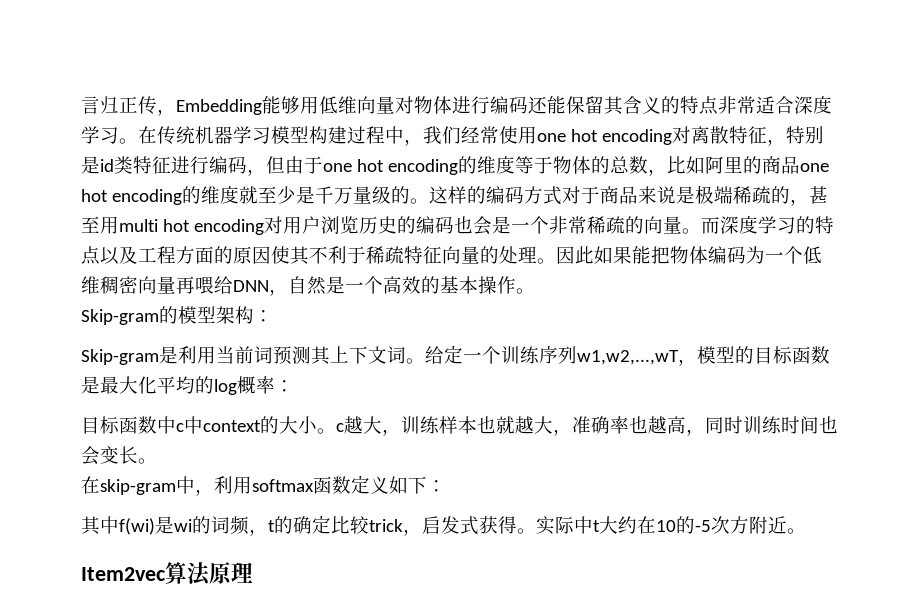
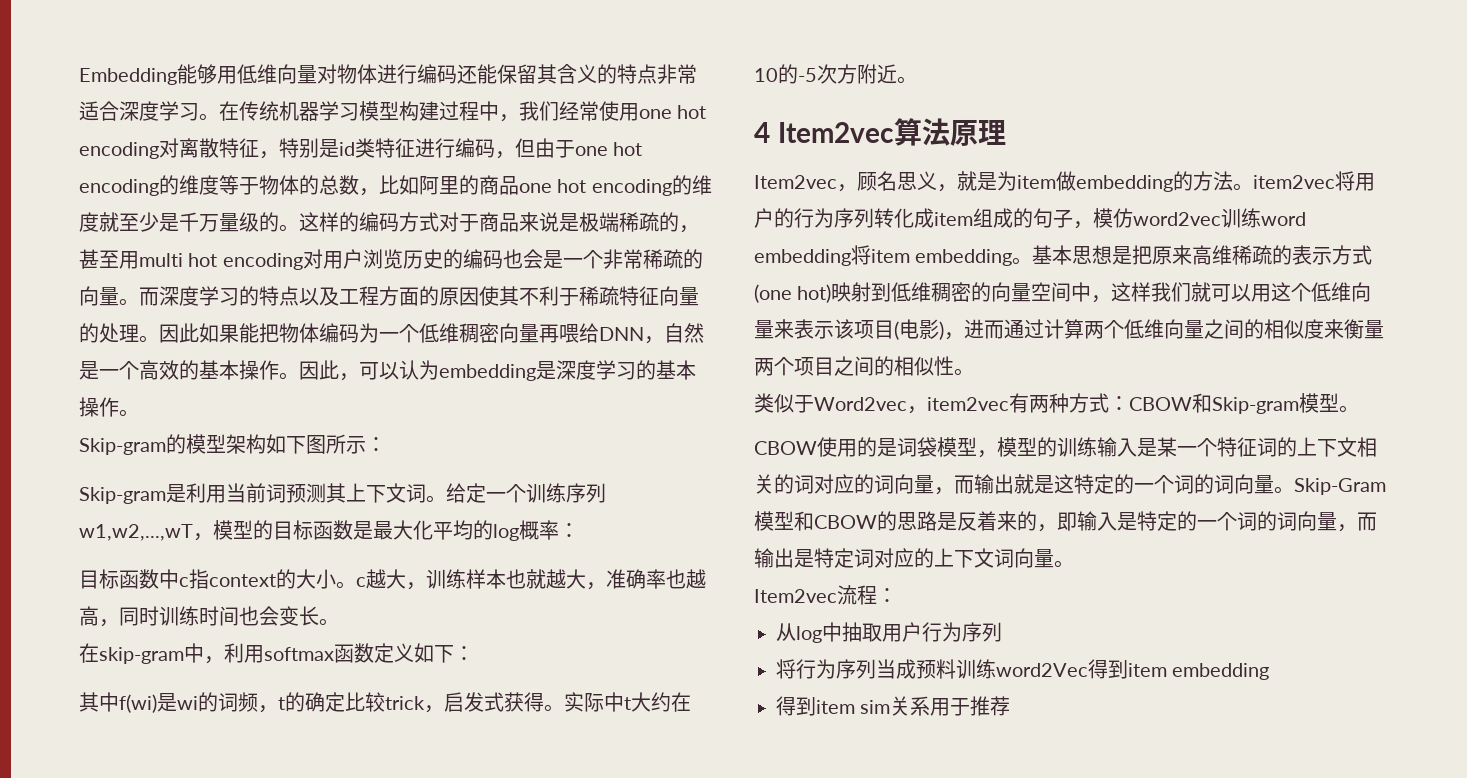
[81,96,176,116] 言归正传， -> (79, 76) none
(535, 291) none -> [299,360,696,381] [79,397,139,417] 因此，可以认为embedding是深度学习的基本操作。
(254, 315) none -> [266,434,366,454] 如下图所示
[184,416,203,434] 中 -> [189,569,209,589] 指
(806, 531) none -> [754,122,770,143] 4
(253, 572) none -> [754,171,1375,192] [754,208,1306,229] [754,245,1373,266] [754,282,1372,303] [754,319,1384,340] [754,356,974,376] [754,393,1359,414] [754,437,1377,458] [754,474,1386,495] [754,511,1377,532] [754,548,1074,568] [754,585,897,605] [776,622,1002,643] [776,659,1270,680] [776,696,1011,716] // Item2vec，顾名思义，就是为item做embedding的方法。item2vec将用户的行为序列转化成item组成的句子，模仿word2vec训练word embedding将item embedding。基本思想是把原来高维稀疏的表示方式(one hot)映射到低维稠密的向量空间中，这样我们就可以用这个低维向量来表示该项目(电影)，进而通过计算两个低维向量之间的相似度来衡量两个项目之间的相似性。 // 类似于Word2vec，item2vec有两种方式：CBOW和Skip-gram模型。 // CBOW使用的是词袋模型，模型的训练输入是某一个特征词的上下文相关的词对应的词向量，而输出就是这特定的一个词的词向量。Skip-Gram模型和CBOW的思路是反着来的，即输入是特定的一个词的词向量，而输出是特定词对应的上下文词向量。 // Item2vec流程： // 从log中抽取用户行为序列 // 将行为序列当成预料训练word2Vec得到item embedding // 得到item sim关系用于推荐

